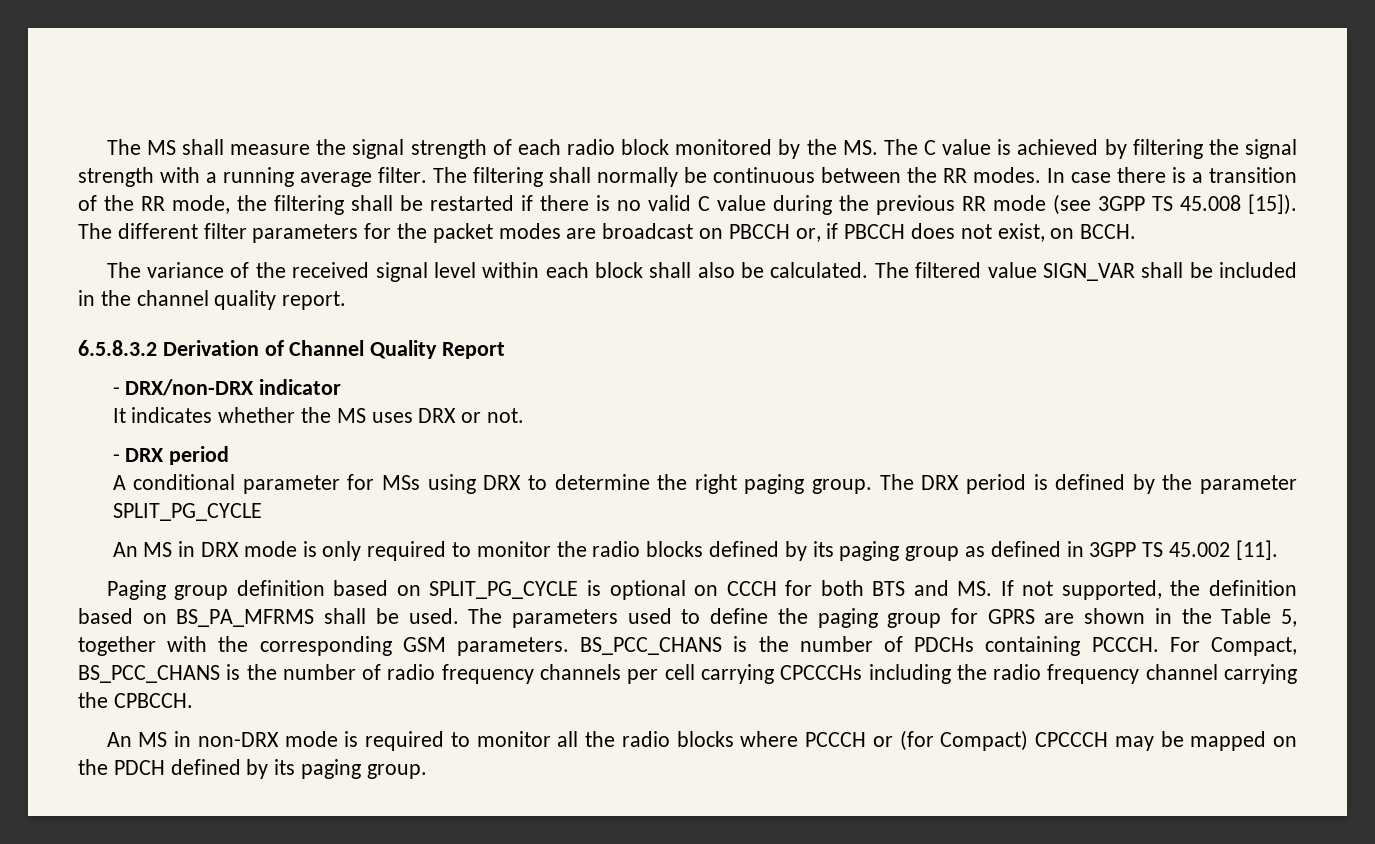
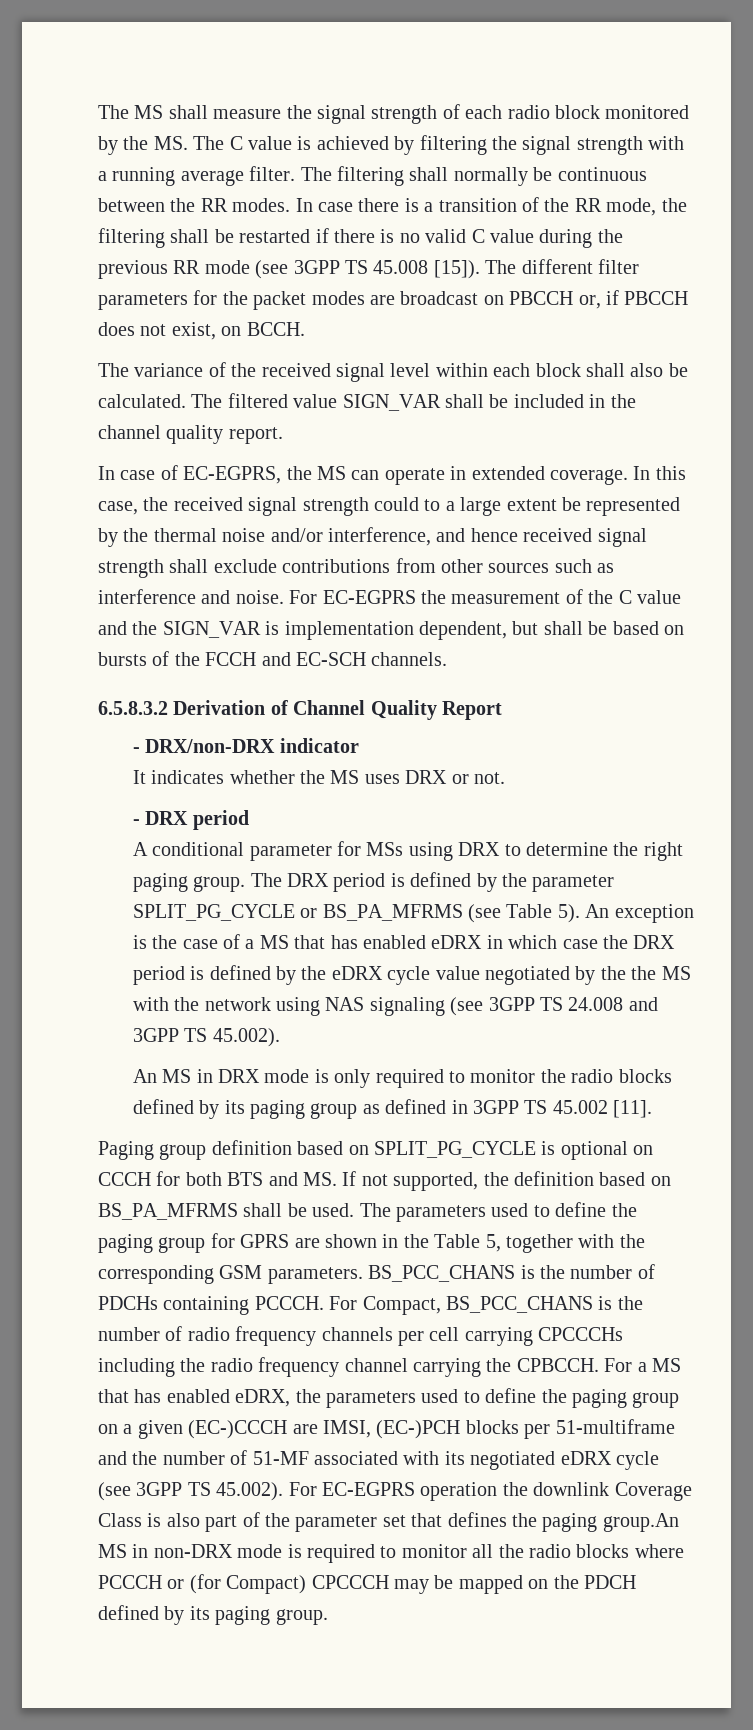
(347, 300) none -> [98,465,686,485] [98,497,681,516] [98,527,647,547] [98,558,615,578] [98,589,681,604] [98,621,684,640] [98,651,448,666] // In case of EC-EGPRS, the MS can operate in extended coverage. In this case, the received signal strength could to a large extent be represented by the thermal noise and/or interference, and hence received signal strength shall exclude contributions from other sources such as interference and noise. For EC-EGPRS the measurement of the C value and the SIGN_VAR is implementation dependent, but shall be based on bursts of the FCCH and EC-SCH channels.
(262, 512) none -> [300,904,694,923] [132,934,676,949] [132,965,691,985] [132,997,658,1016] [132,1028,280,1047] or BS_PA_MFRMS (see Table 5). An exception is the case of a MS that has enabled eDRX in which case the DRX period is defined by the eDRX cycle value negotiated by the the MS with the network using NAS signaling (see 3GPP TS 24.008 and 3GPP TS 45.002).
[106,732,132,747] // An -> [604,1358,681,1372] [98,1388,680,1408] [98,1419,675,1439] [98,1450,659,1470] [98,1482,692,1501] [98,1512,679,1532] For a MS that has enabled eDRX, the parameters used to define the paging group on a given (EC-)CCCH are IMSI, (EC-)PCH blocks per 51-multiframe and the number of 51-MF associated with its negotiated eDRX cycle (see 3GPP TS 45.002). For EC-EGPRS operation the downlink Coverage Class is also part of the parameter set that defines the paging group.An

